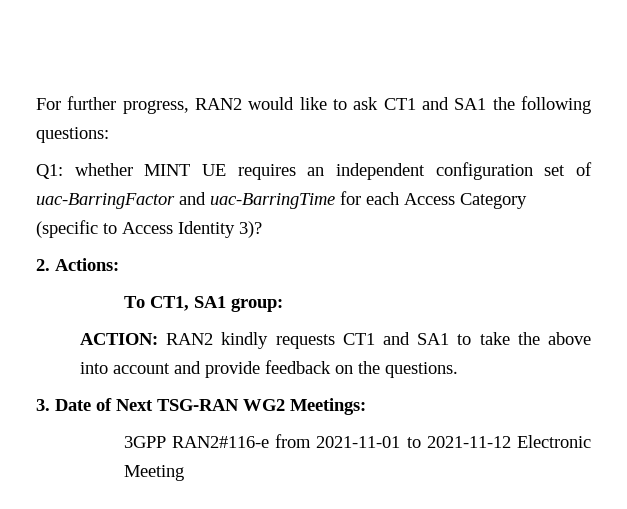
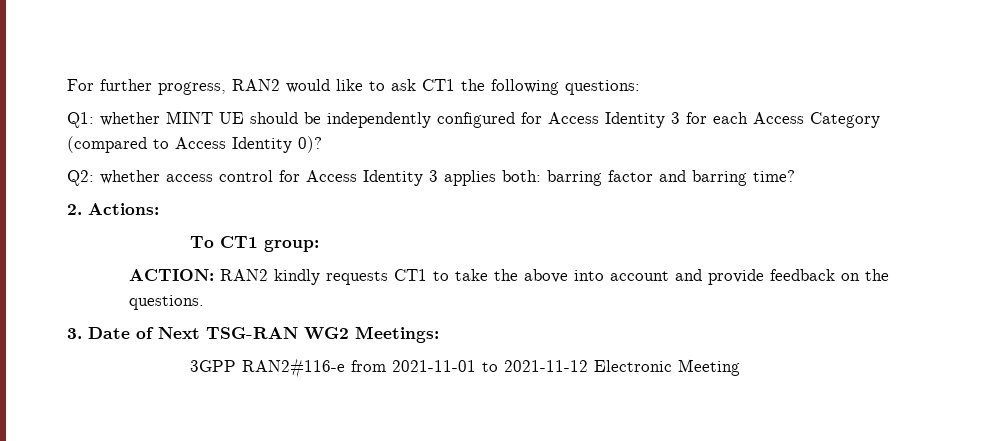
[421,97,487,110] and SA1 -> (455, 85) none
[237,162,592,180] [36,192,335,209] requires an independent configuration set of uac-BarringFactor and uac-BarringTime -> [250,112,680,128] should be independently configured for Access Identity 3
[36,220,98,238] (specific -> [67,136,147,153] (compared
[239,221,262,238] 3)? -> [298,136,322,153] [67,170,795,186] 0)? // Q2: whether access control for Access Identity 3 applies both: barring factor and barring time?
[149,296,226,311] CT1, SA1 -> [220,236,259,248] CT1
[382,332,450,345] and SA1 -> (427, 275) none

